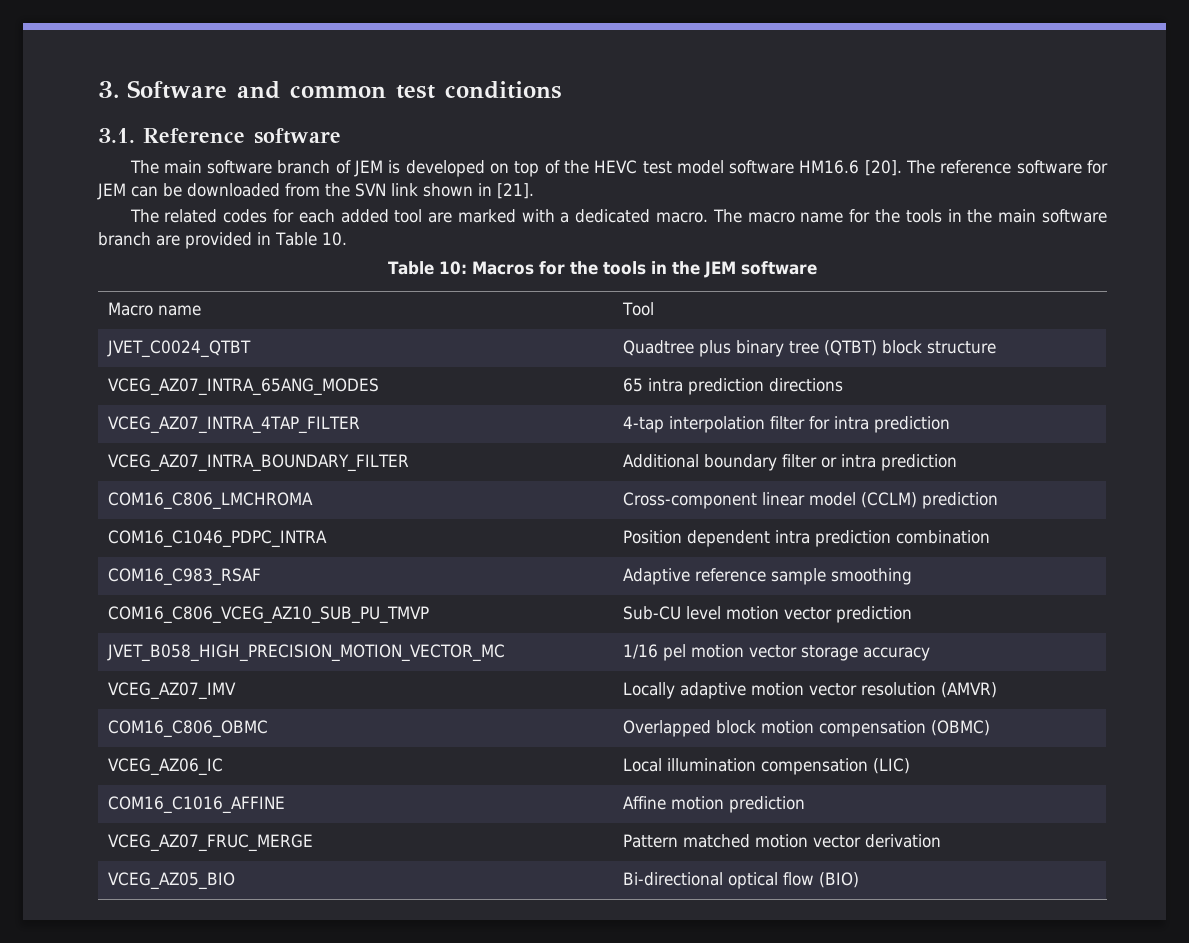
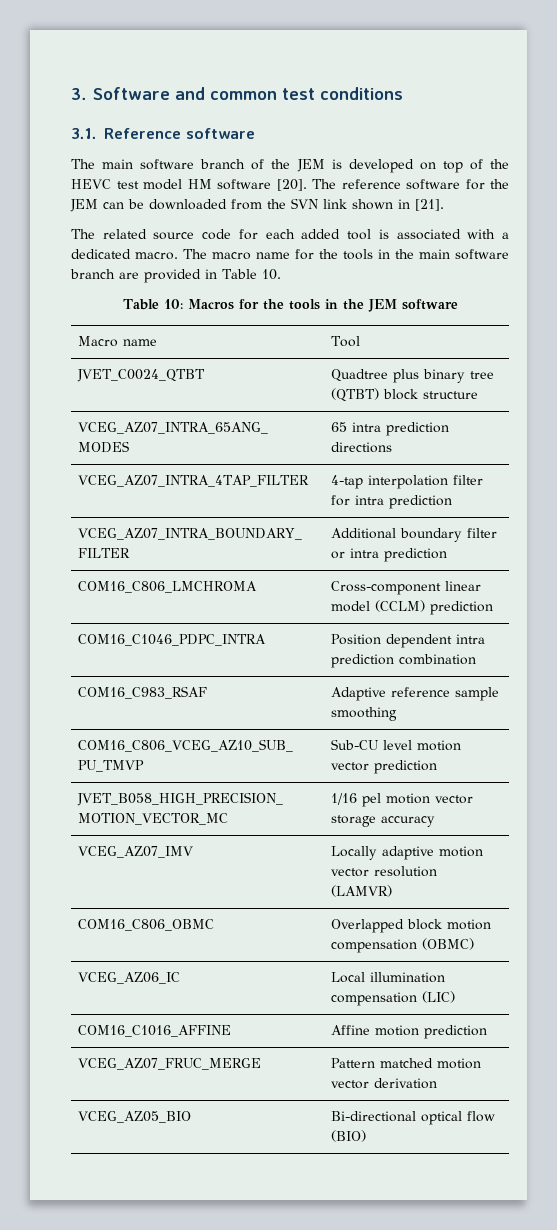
(351, 167) none -> [271,159,291,169] the
[729,160,860,174] software HM16.6 -> [187,179,271,190] HM software
(1108, 167) none -> [490,179,509,189] the
[223,209,268,223] codes -> [153,229,232,240] source code
[428,209,516,223] are marked -> [378,229,461,240] is associated
[941,682,998,698] (AMVR) -> [331,885,393,897] (LAMVR)

